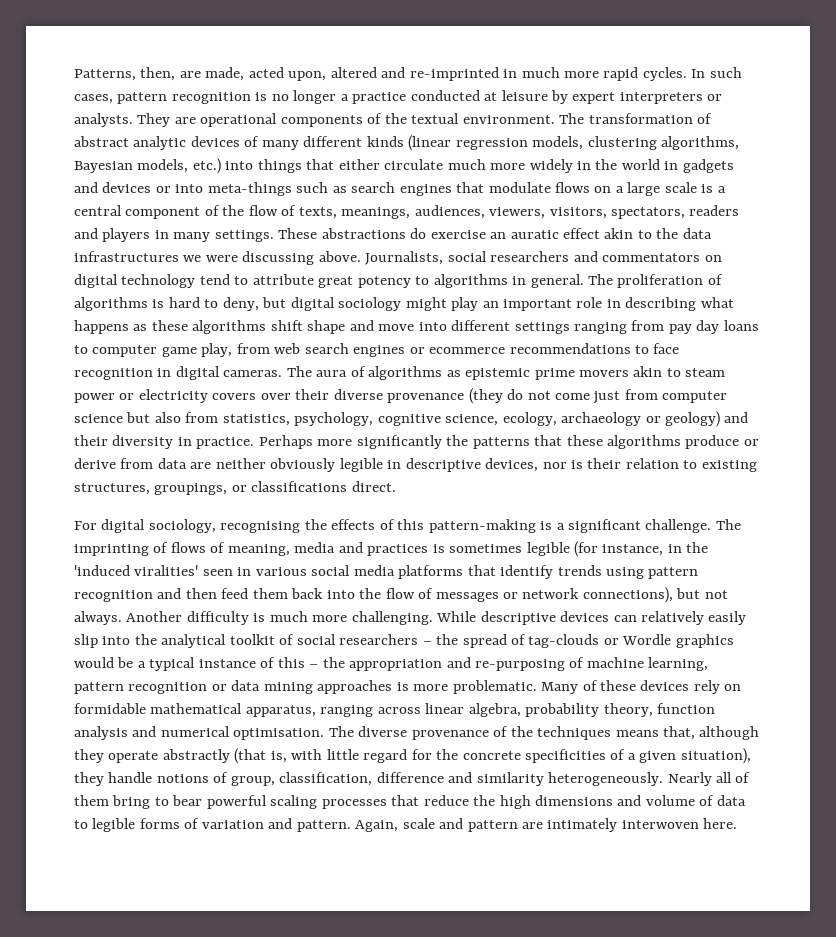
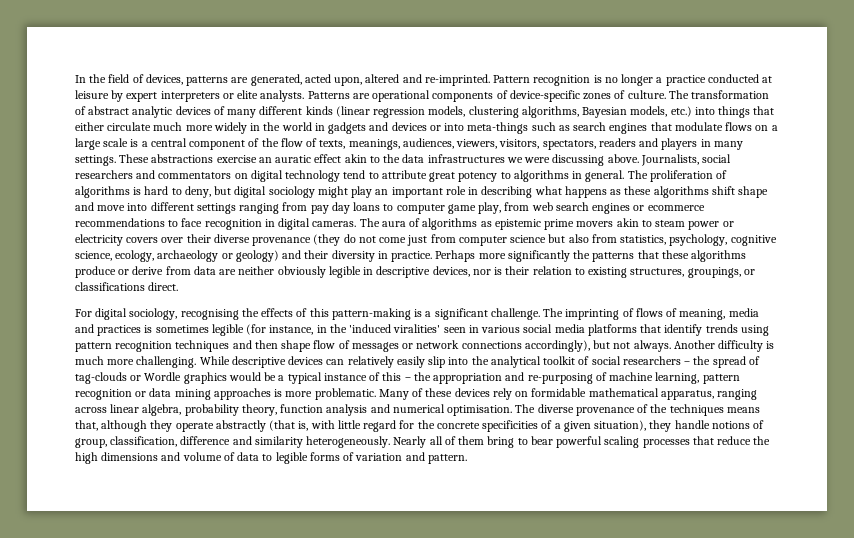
[74,67,742,81] [74,92,168,104] Patterns, then, are made, acted upon, altered and re-imprinted in much more rapid cycles. In such cases, pattern -> [75,74,531,86] In the field of devices, patterns are generated, acted upon, altered and re-imprinted. Pattern
[74,113,171,127] analysts. They -> [237,90,350,102] elite analysts. Patterns
[384,113,555,124] the textual environment. -> [509,90,666,102] device-specific zones of culture.
[410,228,427,239] do -> (214, 158) none
(153, 596) none -> [175,340,230,352] techniques
[221,588,382,599] feed them back into the -> [281,340,312,352] shape
[582,587,673,603] connections), -> [461,340,590,352] connections accordingly),
[355,818,738,832] Again, scale and pattern are intimately interwoven here. -> (467, 459) none

